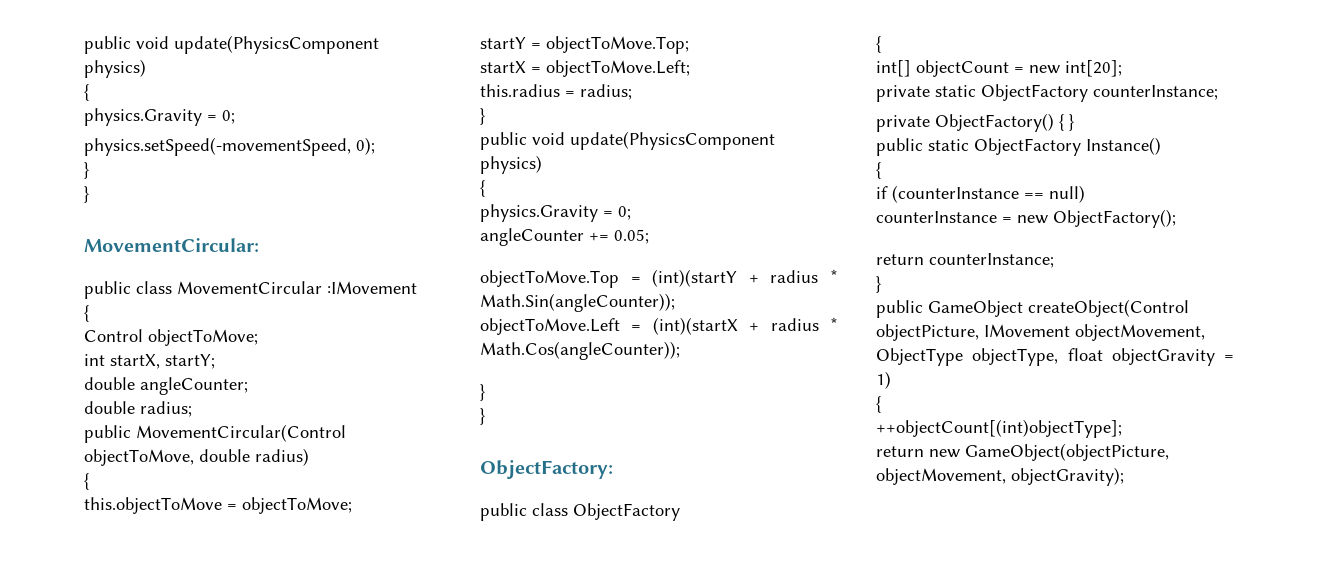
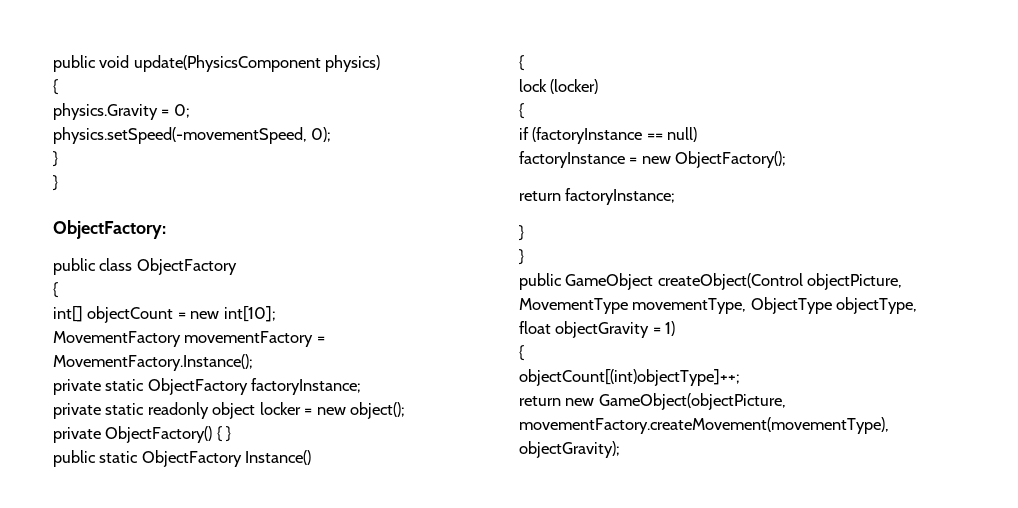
[84,238,259,252] [84,281,417,299] [84,305,89,322] [84,329,258,346] [84,354,215,369] [84,377,248,395] [84,401,192,417] [84,424,346,443] [84,448,309,466] [84,473,89,490] [84,497,352,514] [480,36,689,54] [480,60,690,77] [480,84,632,100] [480,108,485,125] [480,131,775,150] [480,155,542,174] [480,180,485,197] [480,204,631,222] [480,228,649,246] [480,269,838,288] [480,293,675,312] [480,317,838,335] [480,341,680,360] [480,384,485,401] [480,408,485,425] // MovementCircular: // public class MovementCircular :IMovement // { // Control objectToMove; // int startX, startY; // double angleCounter; // double radius; // public MovementCircular(Control objectToMove, double radius) // { // this.objectToMove = objectToMove; // startY = objectToMove.Top; // startX = objectToMove.Left; // this.radius = radius; // } // public void update(PhysicsComponent physics) // { // physics.Gravity = 0; // angleCounter += 0.05; // objectToMove.Top = (int)(startY + radius * Math.Sin(angleCounter)); // objectToMove.Left = (int)(startX + radius * Math.Cos(angleCounter)); // } // } -> (58, 183) none
[1065,60,1122,77] [876,84,1218,102] int[20]; // private static ObjectFactory counterInstance; -> [223,306,276,322] [53,331,325,347] [53,354,253,371] [53,378,362,395] [53,402,406,419] int[10]; // MovementFactory movementFactory = MovementFactory.Instance(); // private static ObjectFactory factoryInstance; // private static readonly object locker = new object();
(881, 170) none -> [519,79,599,94] [519,103,524,119] // lock (locker) // {
[892,185,1019,203] (counterInstance -> [532,127,643,144] (factoryInstance
[876,211,997,223] counterInstance -> [519,151,625,168] factoryInstance
[929,253,1054,268] counterInstance; -> [565,188,676,205] [519,225,524,241] factoryInstance; // }
[984,324,1205,341] IMovement objectMovement, -> [519,298,747,314] MovementType movementType,
[876,419,1122,438] ++objectCount[(int)objectType]; -> [519,369,740,386] objectCount[(int)objectType]++;
[876,468,1006,485] objectMovement, -> [519,417,889,434] movementFactory.createMovement(movementType),

